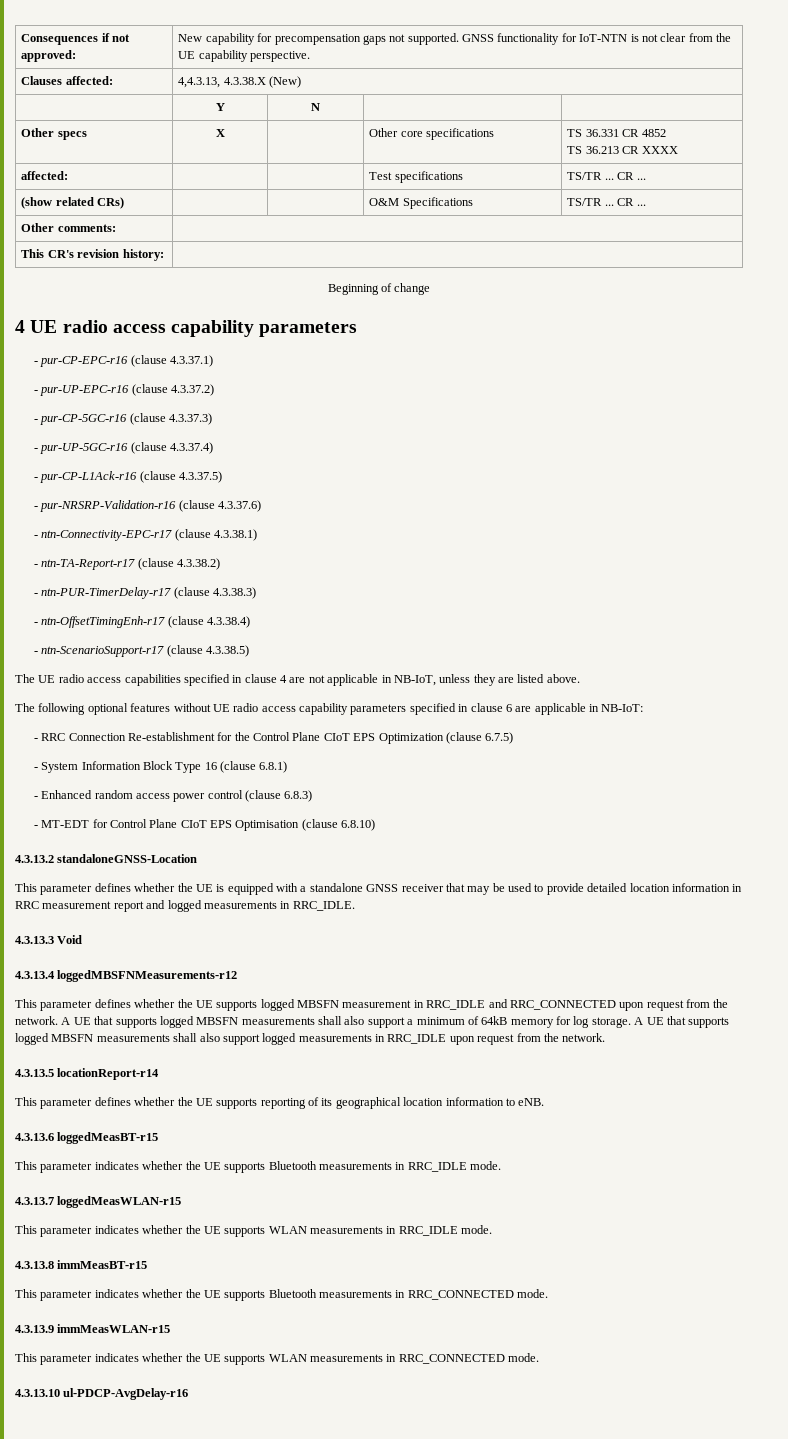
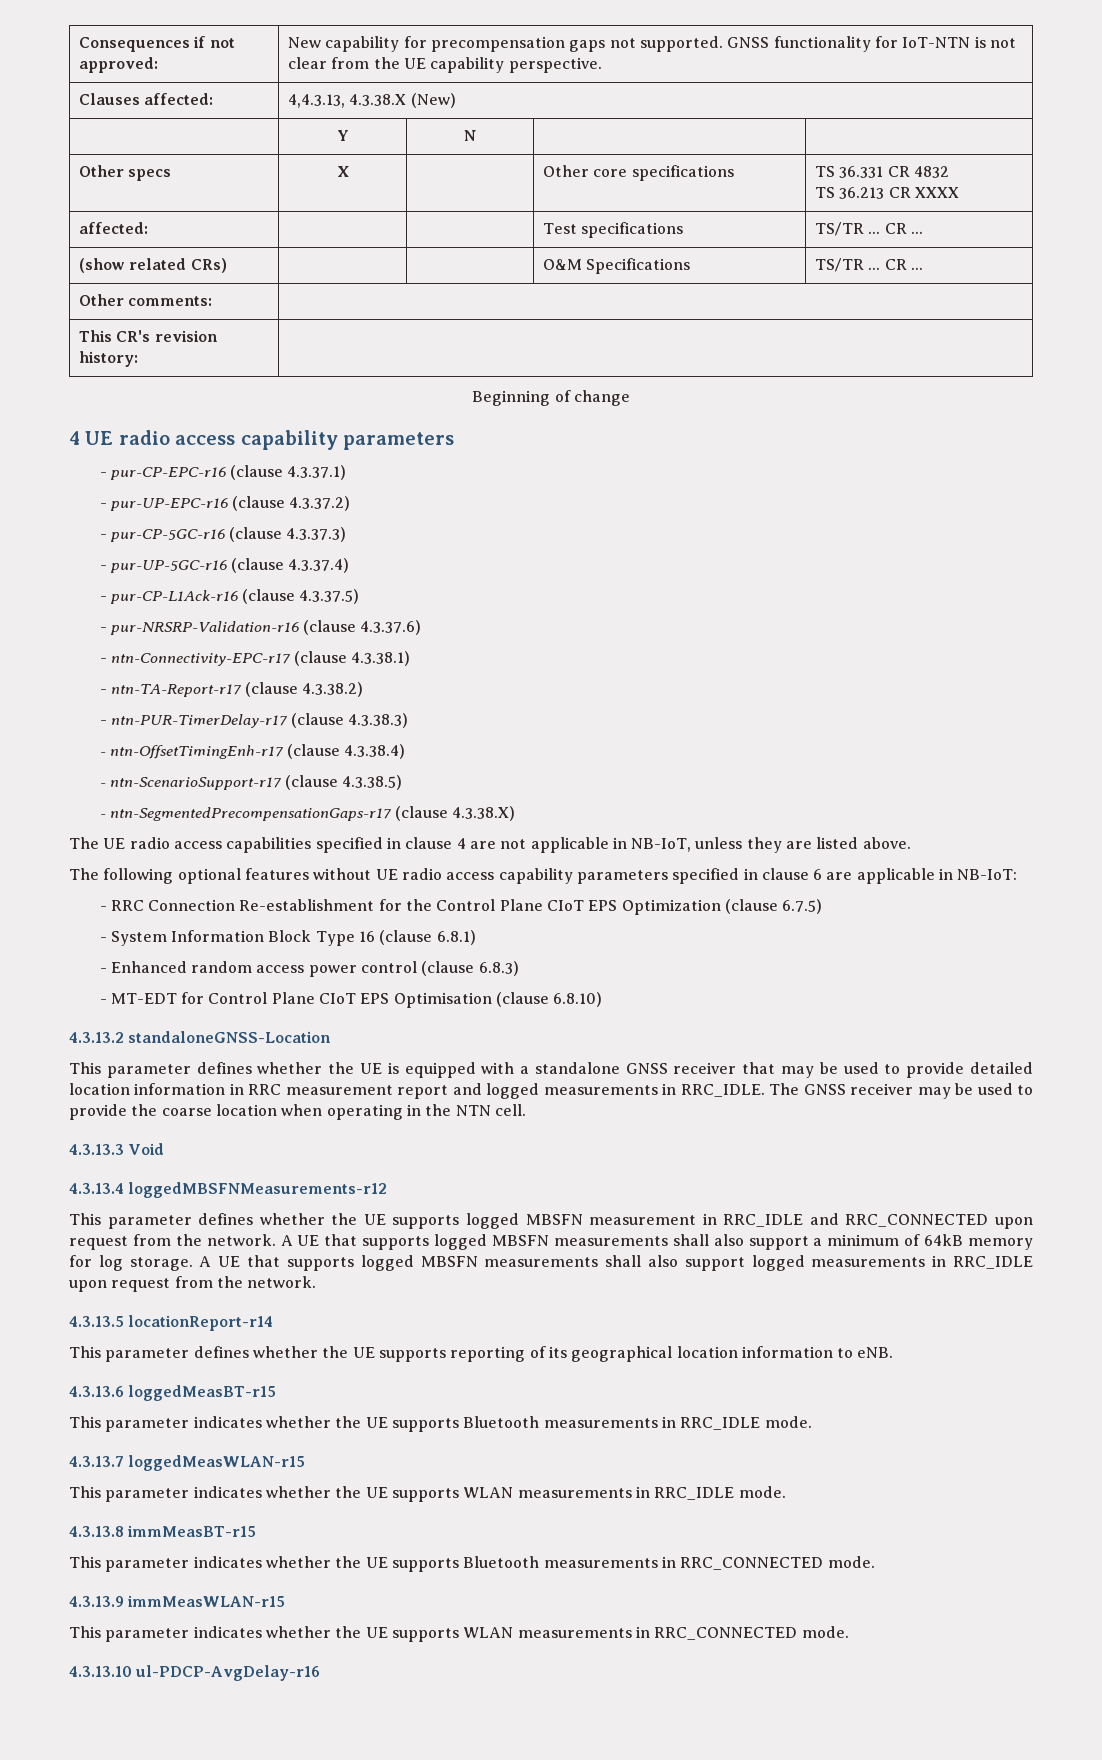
[641,129,666,137] 4852 -> [914,166,950,178] 4832
(249, 651) none -> [99,806,516,821] // - ntn-SegmentedPrecompensationGaps-r17 (clause 4.3.38.X)
(355, 906) none -> [769,1083,1034,1099] [69,1104,526,1120] The GNSS receiver may be used to provide the coarse location when operating in the NTN cell.

